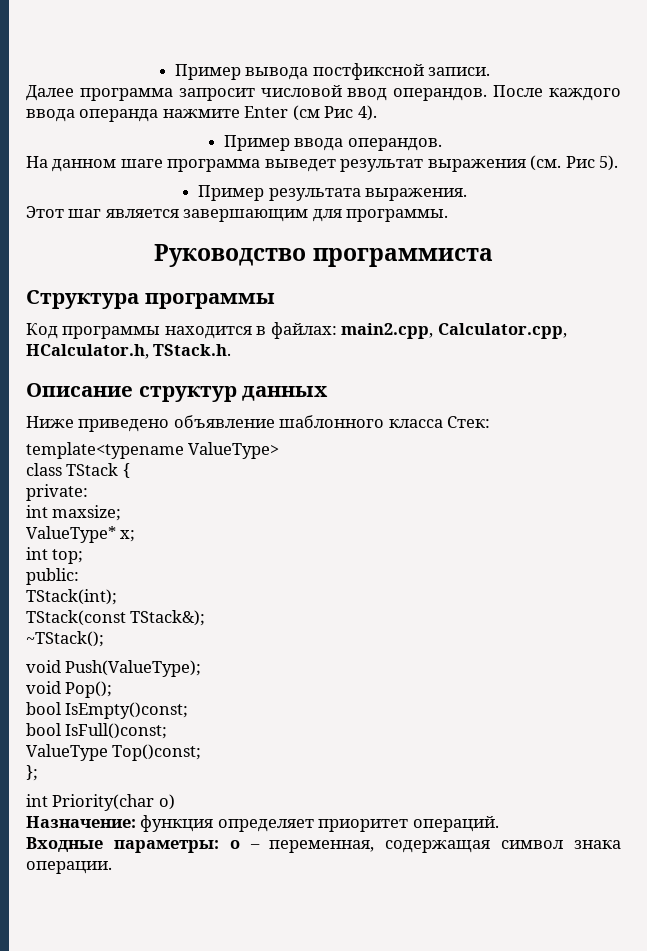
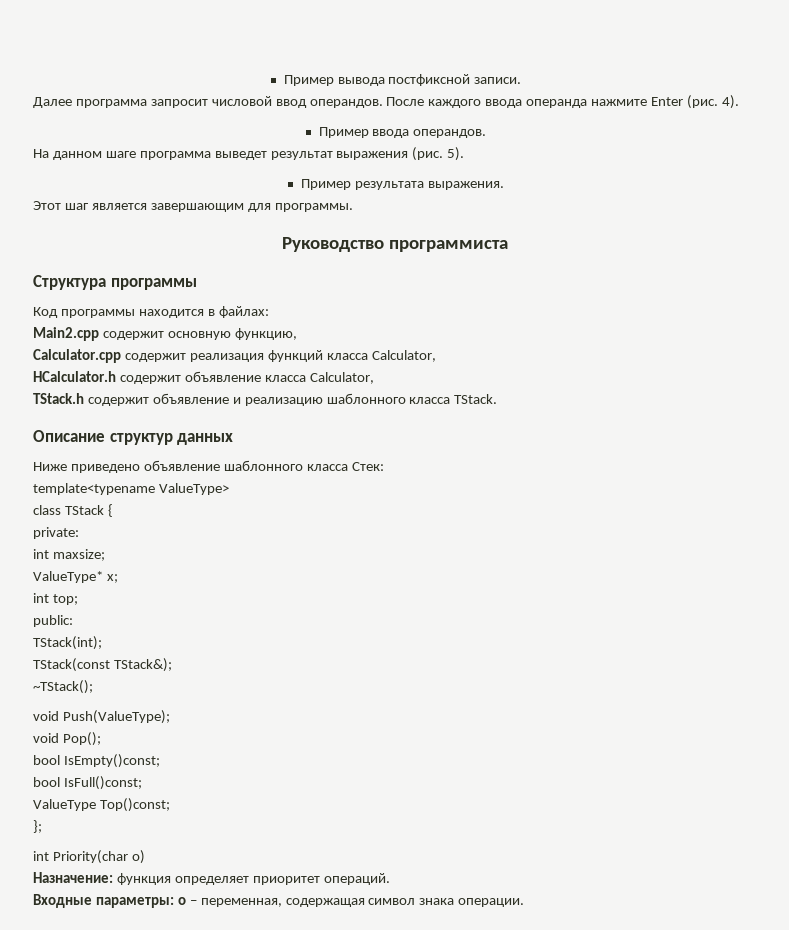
[292,105,354,121] (см Рис -> [686,95,718,109] (рис.
[530,155,595,171] (см. Рис -> [412,147,444,161] (рис.
[341,323,567,339] [26,344,232,359] main2.cpp, Calculator.cpp, HCalculator.h, TStack.h. -> [33,327,297,341] [33,349,436,363] [33,371,374,384] [33,393,498,406] // Main2.cpp содержит основную функцию, // Calculator.cpp содержит реализация функций класса Calculator, // HCalculator.h содержит объявление класса Calculator, // TStack.h содержит объявление и реализацию шаблонного класса TStack.

